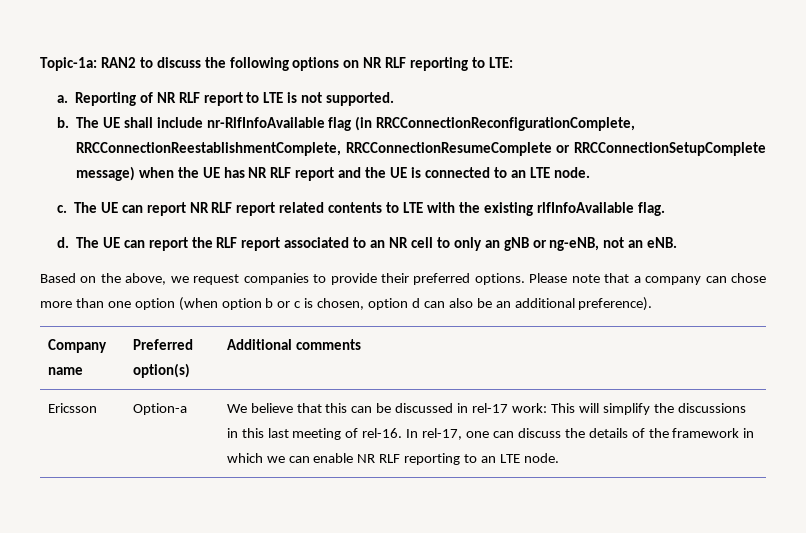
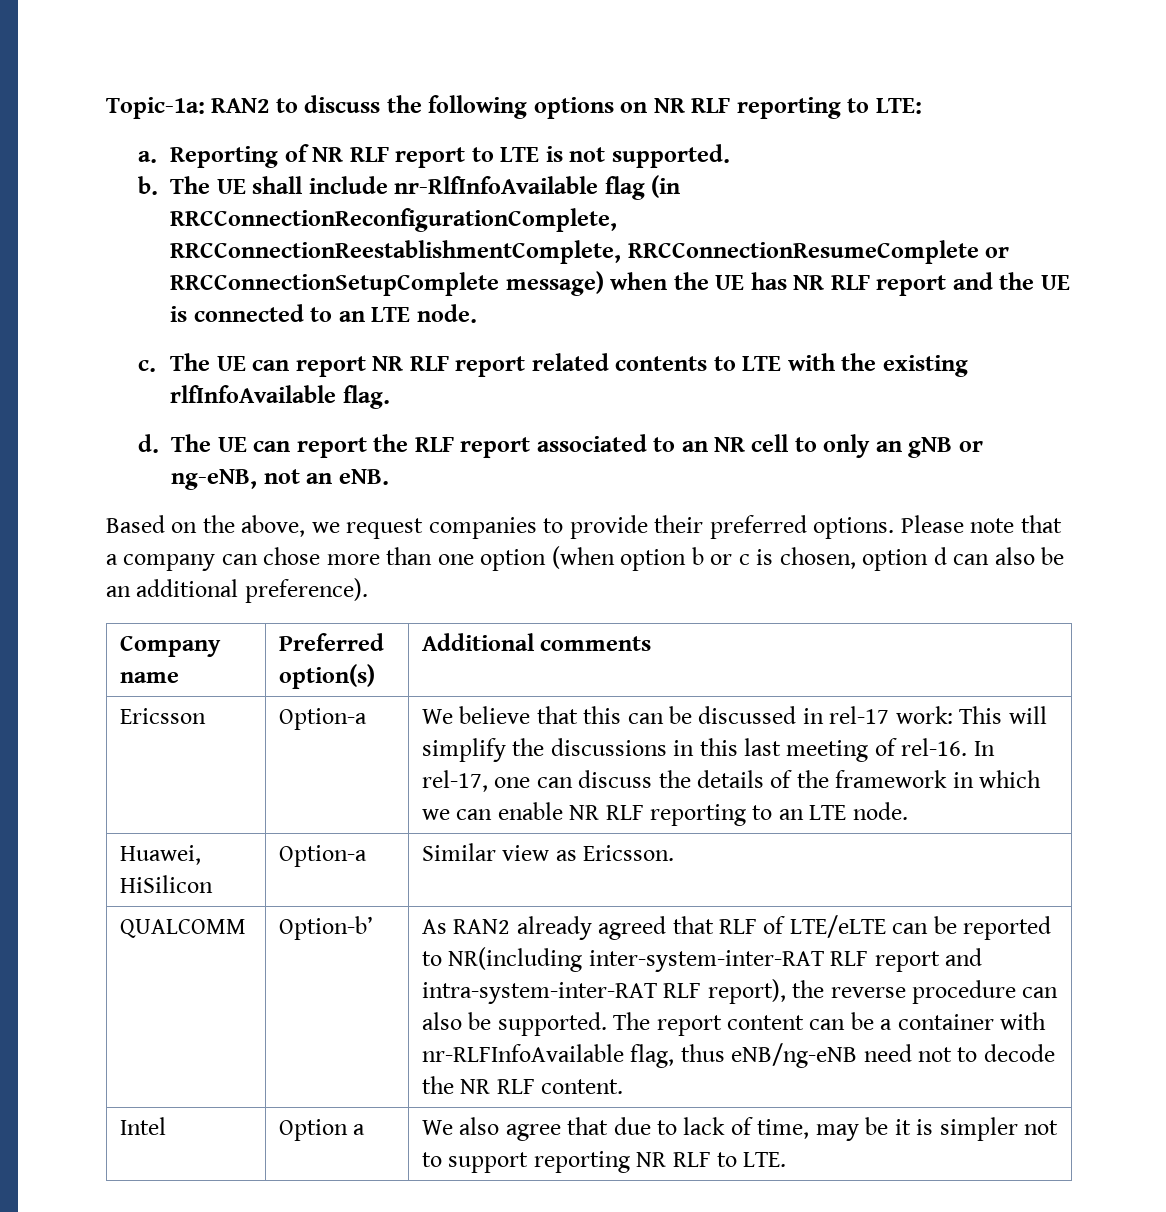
(559, 458) none -> [119,845,201,865] [119,875,213,893] [278,845,367,867] [421,843,675,861] [119,919,246,938] [278,916,373,940] [421,915,1052,940] [421,947,982,972] [421,979,1059,1004] [421,1012,1047,1036] [421,1043,1055,1068] [421,1076,624,1094] [119,1117,166,1135] [278,1119,366,1141] [421,1117,1059,1141] [421,1151,787,1173] // Huawei, HiSilicon | Option-a | Similar view as Ericsson. // QUALCOMM | Option-b’ | As RAN2 already agreed that RLF of LTE/eLTE can be reported to NR(including inter-system-inter-RAT RLF report and intra-system-inter-RAT RLF report), the reverse procedure can also be supported. The report content can be a container with nr-RLFInfoAvailable flag, thus eNB/ng-eNB need not to decode the NR RLF content. // Intel | Option a | We also agree that due to lack of time, may be it is simpler not to support reporting NR RLF to LTE.

